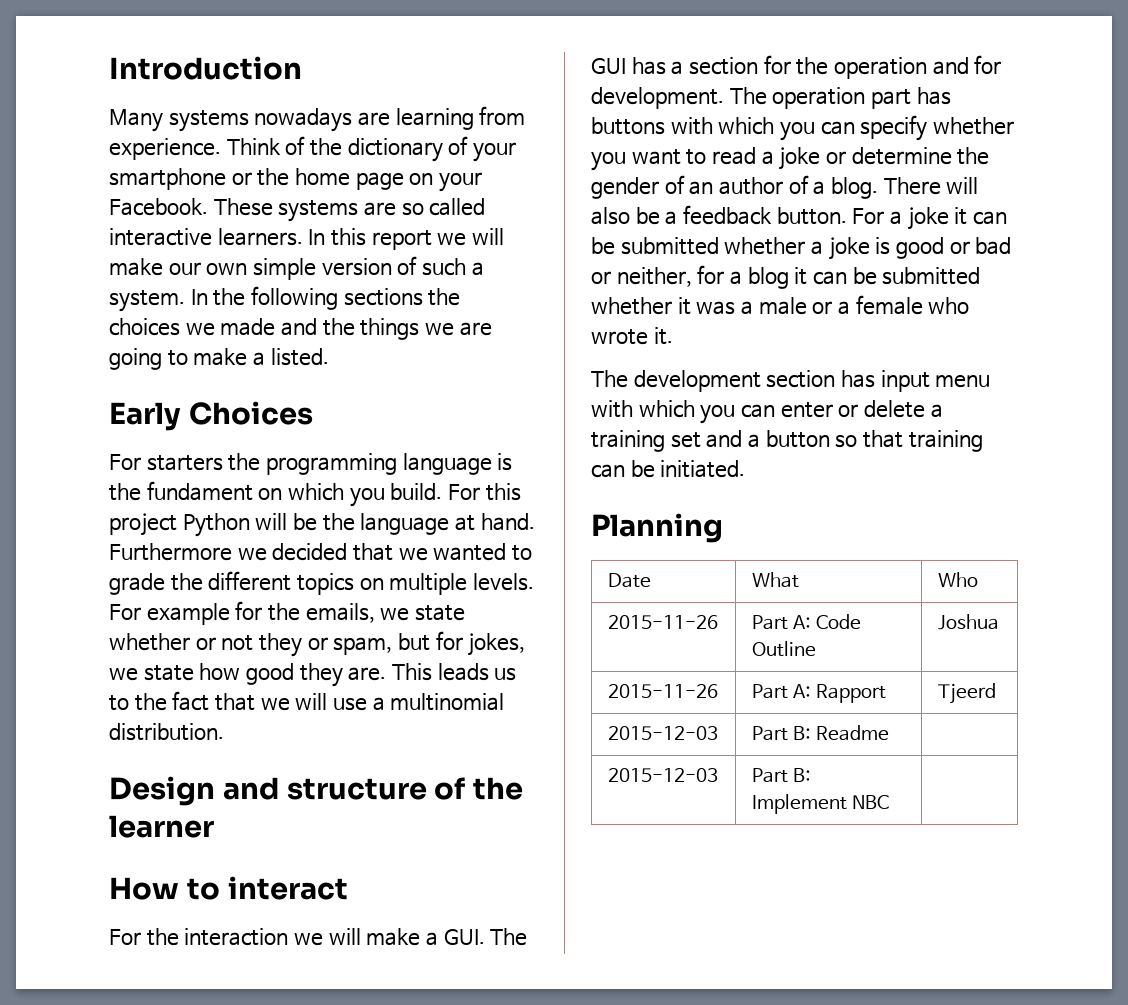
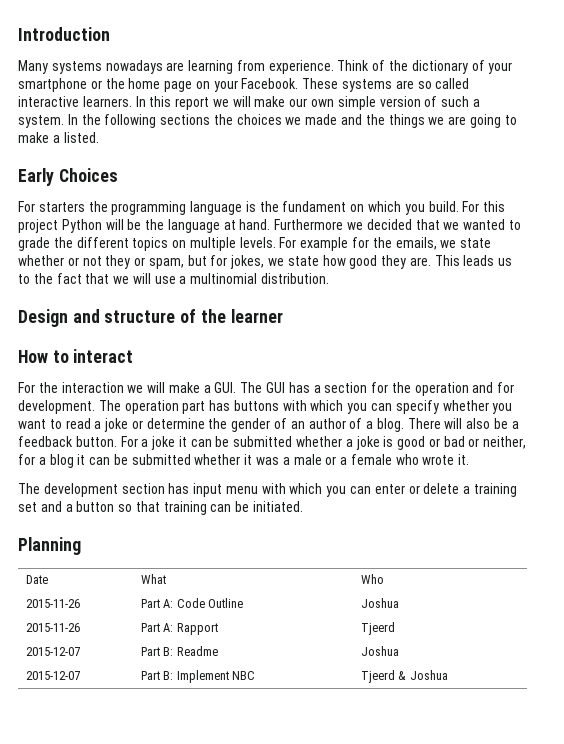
[607,726,718,740] 2015-12-03 -> [25,647,80,656] 2015-12-07
[607,768,718,782] // 2015-12-03 -> [360,646,399,656] [25,671,80,680] Joshua // 2015-12-07
(889, 802) none -> [360,670,448,683] Tjeerd & Joshua

